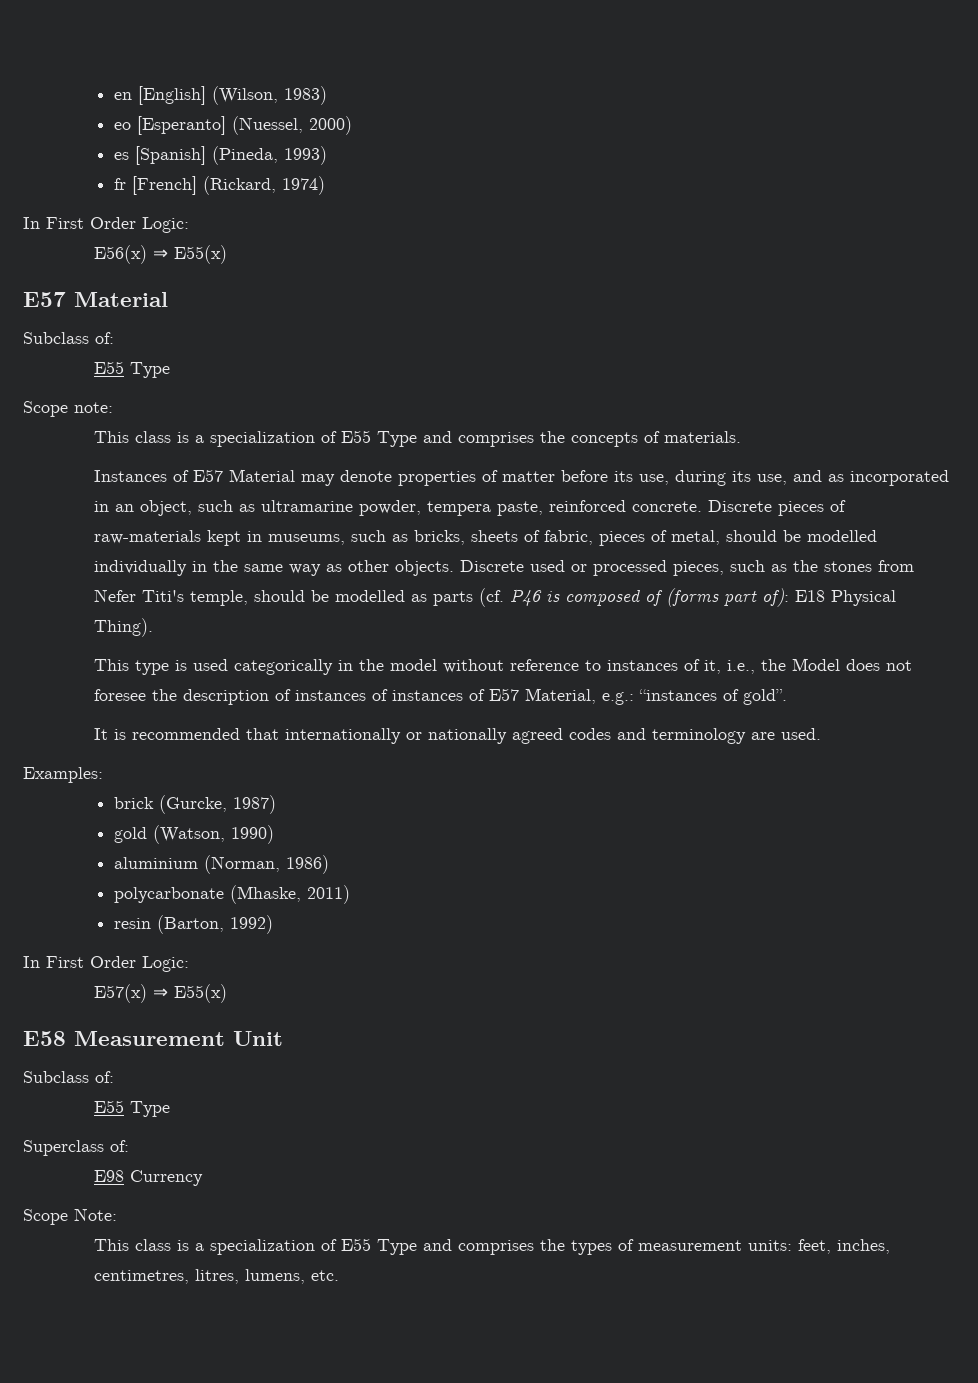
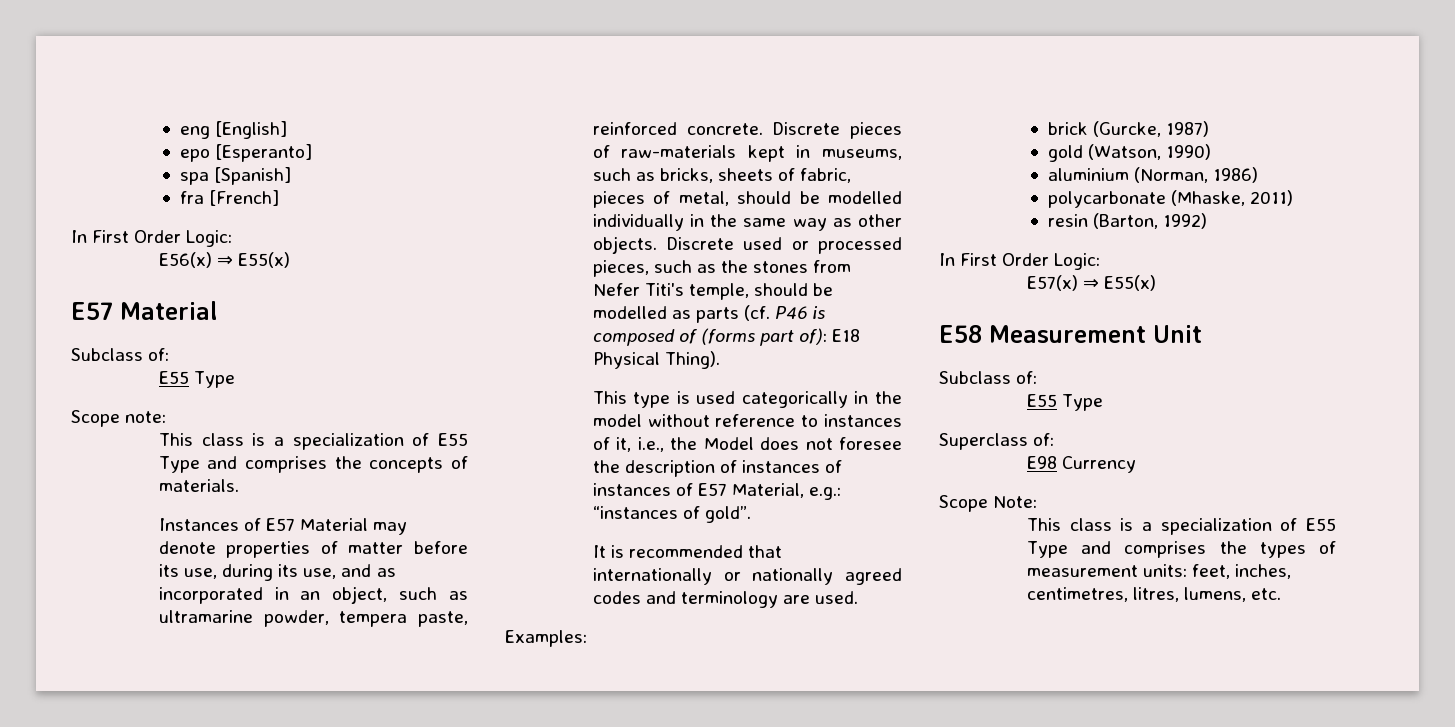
[113,92,132,100] en -> [179,126,210,139] eng
[211,86,327,105] [113,116,352,135] [113,146,327,165] [113,178,126,190] (Wilson, 1983) // eo [Esperanto] (Nuessel, 2000) // es [Spanish] (Pineda, 1993) // fr -> [179,144,312,162] [179,167,291,185] [179,191,204,204] // epo [Esperanto] // spa [Spanish] // fra
[202,176,325,195] (Rickard, 1974) -> (279, 198) none

